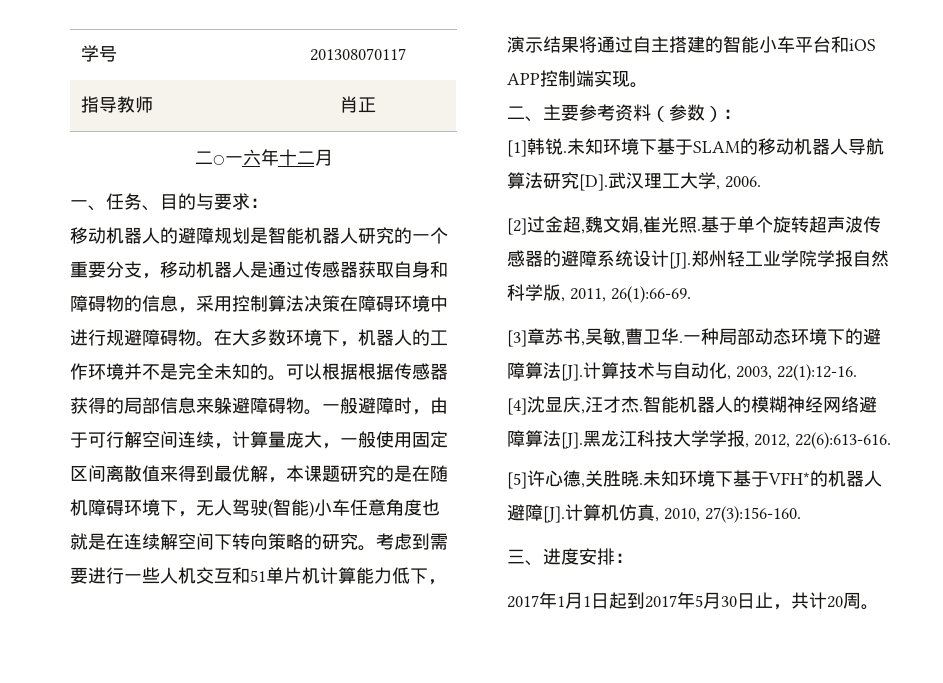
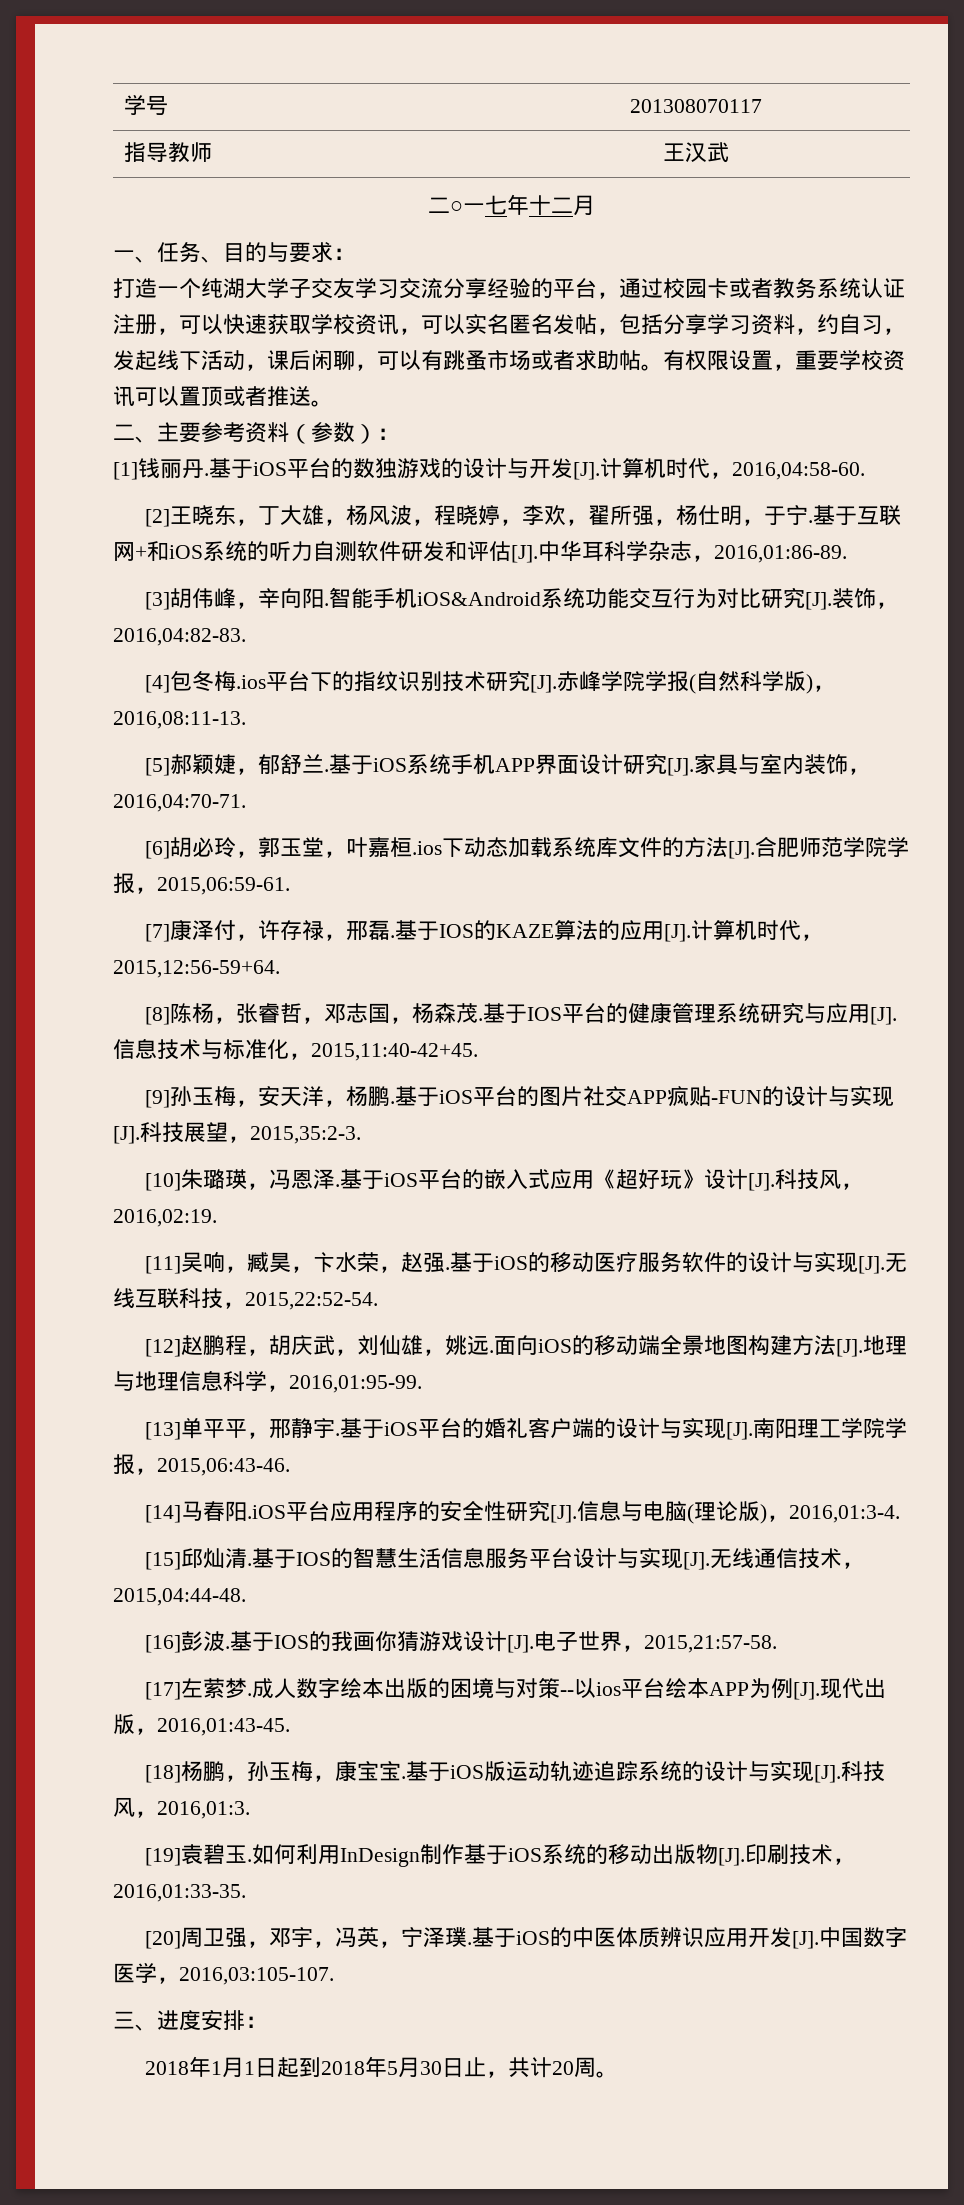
[339,96,376,113] 肖正 -> [662,142,729,163] 王汉武
[242,149,261,166] 六 -> [485,195,507,215] 七
[70,227,448,244] [70,261,448,279] [70,295,448,313] [70,329,448,347] [70,363,448,381] [70,397,448,415] [70,431,448,449] [70,465,448,483] [70,499,440,518] [70,533,448,551] [70,567,446,585] [507,36,876,53] [507,70,630,87] 移动机器人的避障规划是智能机器人研究的一个重要分支，移动机器人是通过传感器获取自身和障碍物的信息，采用控制算法决策在障碍环境中进行规避障碍物。在大多数环境下，机器人的工作环境并不是完全未知的。可以根据根据传感器获得的局部信息来躲避障碍物。一般避障时，由于可行解空间连续，计算量庞大，一般使用固定区间离散值来得到最优解，本课题研究的是在随机障碍环境下，无人驾驶(智能)小车任意角度也就是在连续解空间下转向策略的研究。考虑到需要进行一些人机交互和51单片机计算能力低下，演示结果将通过自主搭建的智能小车平台和iOS APP控制端实现 -> [113,278,905,299] [113,314,905,335] [113,349,905,371] [113,386,311,407] 打造一个纯湖大学子交友学习交流分享经验的平台，通过校园卡或者教务系统认证注册，可以快速获取学校资讯，可以实名匿名发帖，包括分享学习资料，约自习，发起线下活动，课后闲聊，可以有跳蚤市场或者求助帖。有权限设置，重要学校资讯可以置顶或者推送
[527,138,884,155] [507,172,761,191] [507,216,881,235] [507,250,853,269] 韩锐.未知环境下基于SLAM的移动机器人导航算法研究[D].武汉理工大学, 2006. // [2]过金超,魏文娟,崔光照.基于单个旋转超声波传感器的避障系统设计[J].郑州轻工业学院学报 -> [138,458,865,480] [145,505,902,527] [113,541,847,563] [145,587,899,610] [113,628,246,646] [145,670,697,694] 钱丽丹.基于iOS平台的数独游戏的设计与开发[J].计算机时代，2016,04:58-60. // [2]王晓东，丁大雄，杨风波，程晓婷，李欢，翟所强，杨仕明，于宁.基于互联网+和iOS系统的听力自测软件研发和评估[J].中华耳科学杂志，2016,01:86-89. // [3]胡伟峰，辛向阳.智能手机iOS&Android系统功能交互行为对比研究[J].装饰，2016,04:82-83. // [4]包冬梅.ios平台下的指纹识别技术研究[J].赤峰学院学报(
[561,286,691,303] [507,328,881,347] [507,362,857,381] [507,396,877,415] [507,430,891,449] [507,470,882,489] [507,504,801,523] , 2011, 26(1):66-69. // [3]章苏书,吴敏,曹卫华.一种局部动态环境下的避障算法[J].计算技术与自动化, 2003, 22(1):12-16. // [4]沈显庆,汪才杰.智能机器人的模糊神经网络避障算法[J].黑龙江科技大学学报, 2012, 22(6):613-616. // [5]许心德,关胜晓.未知环境下基于VFH*的机器人避障[J].计算机仿真, 2010, 27(3):156-160. -> [806,674,836,694] [113,711,246,729] [145,753,871,776] [113,794,246,812] [145,836,910,859] [113,873,290,895] [145,920,824,942] [113,960,280,978] [145,1002,898,1025] [113,1038,478,1061] [145,1086,895,1108] [113,1122,361,1144] [145,1169,864,1191] [113,1209,217,1227] [145,1251,908,1274] [113,1288,378,1310] [145,1335,908,1357] [113,1370,422,1393] [145,1418,908,1440] [113,1454,290,1476] [145,1500,901,1524] [145,1547,865,1570] [113,1588,246,1606] [145,1631,778,1653] [145,1678,887,1700] [113,1714,290,1736] [145,1761,886,1783] [113,1797,250,1819] [145,1844,856,1867] [113,1884,246,1902] [145,1927,908,1949] [113,1963,334,1985] )，2016,08:11-13. // [5]郝颖婕，郁舒兰.基于iOS系统手机APP界面设计研究[J].家具与室内装饰，2016,04:70-71. // [6]胡必玲，郭玉堂，叶嘉桓.ios下动态加载系统库文件的方法[J].合肥师范学院学报，2015,06:59-61. // [7]康泽付，许存禄，邢磊.基于IOS的KAZE算法的应用[J].计算机时代，2015,12:56-59+64. // [8]陈杨，张睿哲，邓志国，杨森茂.基于IOS平台的健康管理系统研究与应用[J].信息技术与标准化，2015,11:40-42+45. // [9]孙玉梅，安天洋，杨鹏.基于iOS平台的图片社交APP疯贴-FUN的设计与实现[J].科技展望，2015,35:2-3. // [10]朱璐瑛，冯恩泽.基于iOS平台的嵌入式应用《超好玩》设计[J].科技风，2016,02:19. // [11]吴响，臧昊，卞水荣，赵强.基于iOS的移动医疗服务软件的设计与实现[J].无线互联科技，2015,22:52-54. // [12]赵鹏程，胡庆武，刘仙雄，姚远.面向iOS的移动端全景地图构建方法[J].地理与地理信息科学，2016,01:95-99. // [13]单平平，邢静宇.基于iOS平台的婚礼客户端的设计与实现[J].南阳理工学院学报，2015,06:43-46. // [14]马春阳.iOS平台应用程序的安全性研究[J].信息与电脑(理论版)，2016,01:3-4. // [15]邱灿清.基于IOS的智慧生活信息服务平台设计与实现[J].无线通信技术，2015,04:44-48. // [16]彭波.基于IOS的我画你猜游戏设计[J].电子世界，2015,21:57-58. // [17]左萦梦.成人数字绘本出版的困境与对策--以ios平台绘本APP为例[J].现代出版，2016,01:43-45. // [18]杨鹏，孙玉梅，康宝宝.基于iOS版运动轨迹追踪系统的设计与实现[J].科技风，2016,01:3. // [19]袁碧玉.如何利用InDesign制作基于iOS系统的移动出版物[J].印刷技术，2016,01:33-35. // [20]周卫强，邓宇，冯英，宁泽璞.基于iOS的中医体质辨识应用开发[J].中国数字医学，2016,03:105-107.
[507,595,539,608] 2017 -> [145,2061,190,2075] 2018
[645,595,677,608] 2017 -> [321,2061,366,2075] 2018

